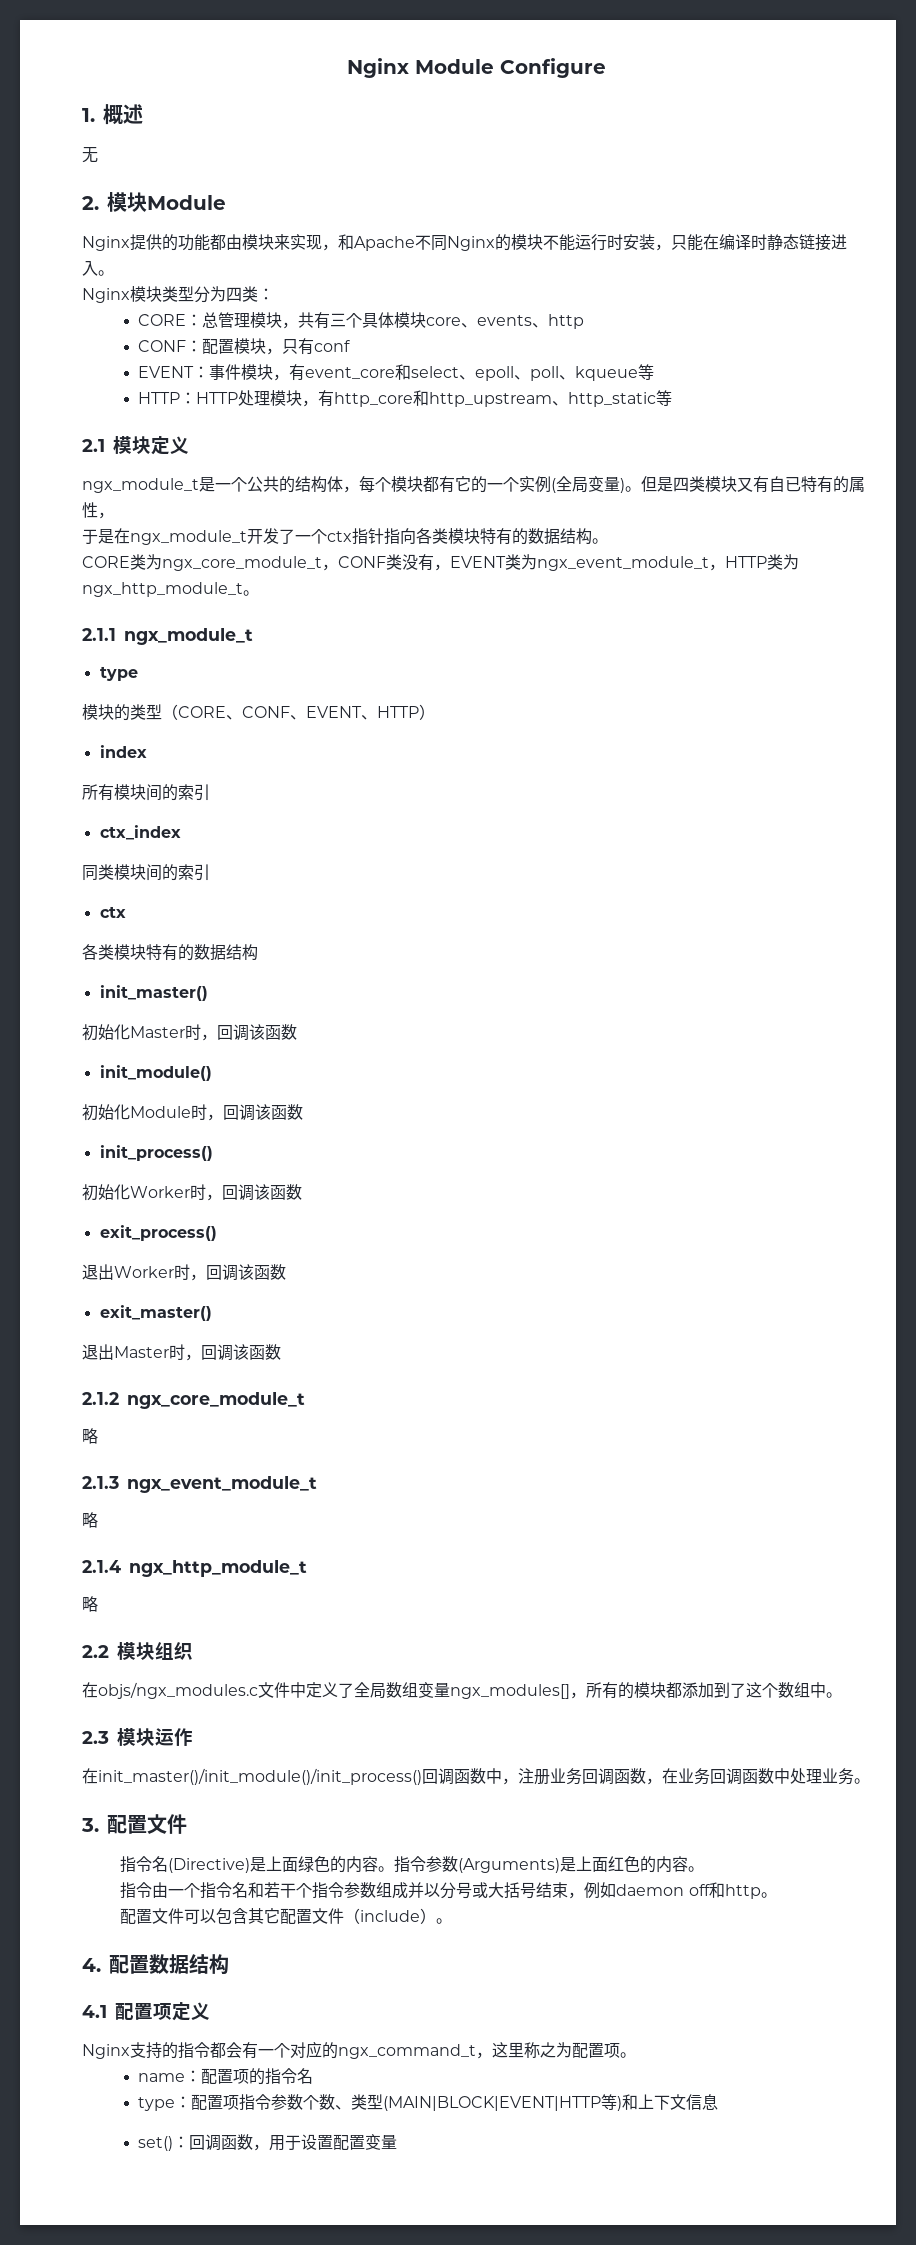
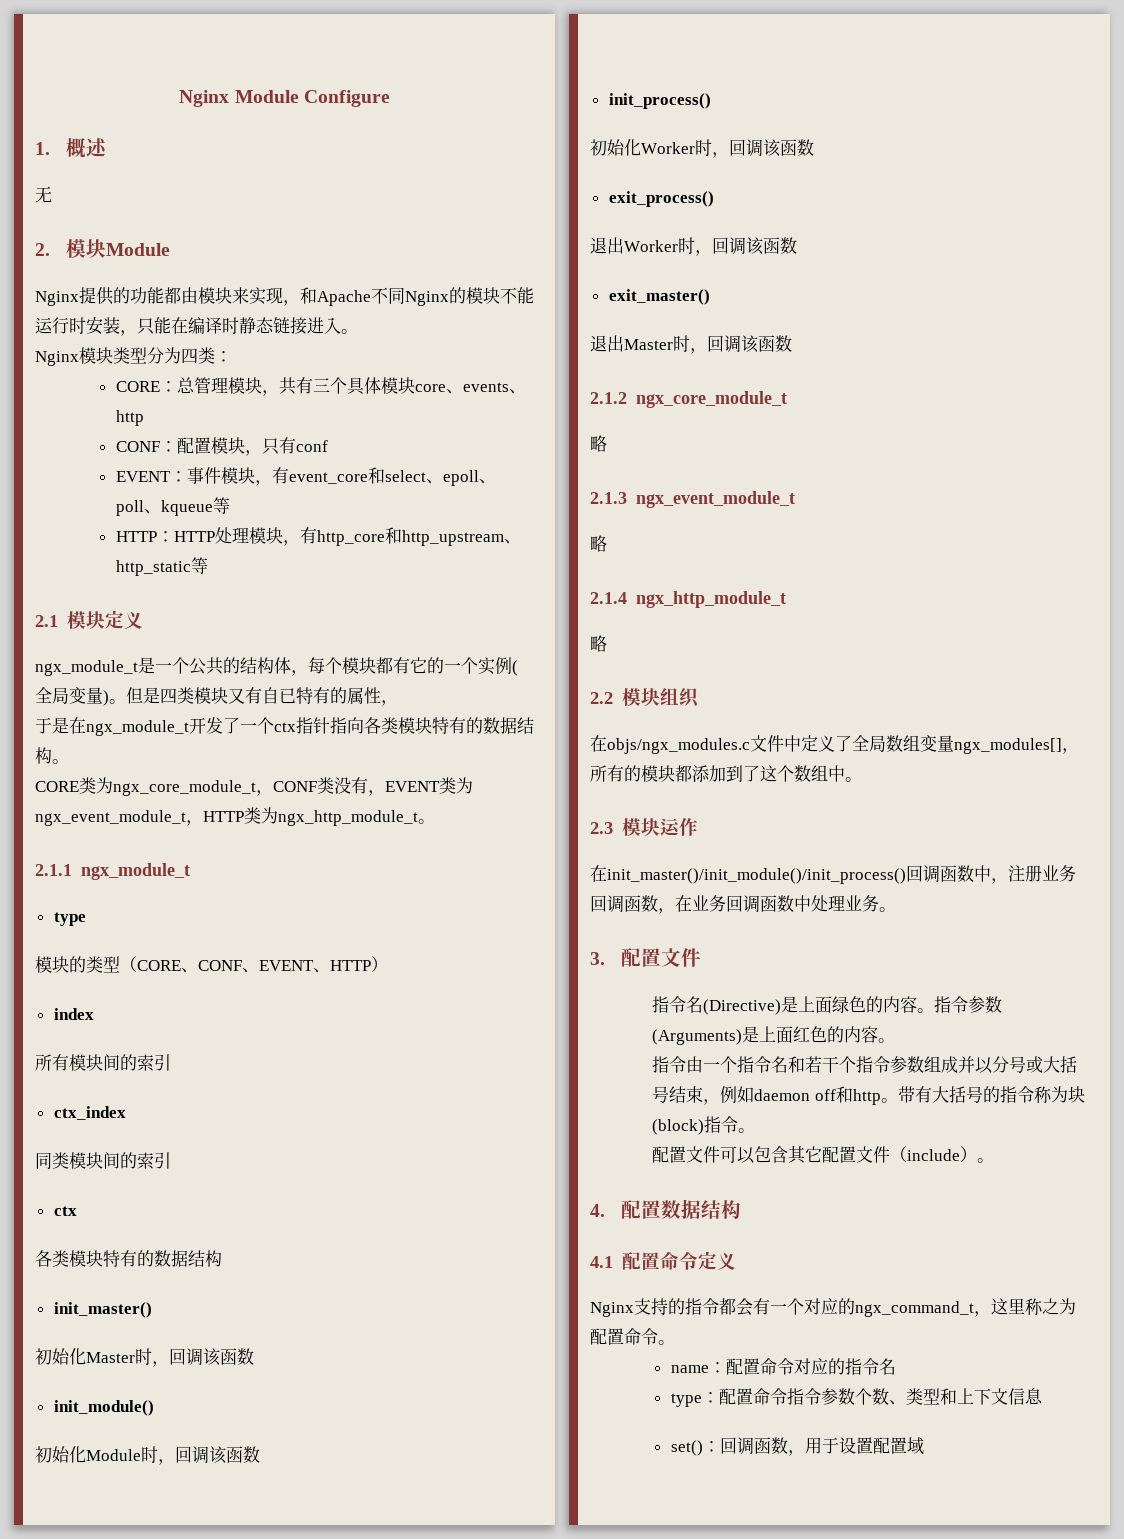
(777, 1895) none -> [897,1086,1085,1103] [652,1116,756,1135] 带有大括号的指令称为块(block)指令。
[153,2003,172,2020] 项 -> [659,1251,698,1270] 命令
[604,2043,620,2058] 项 -> [624,1328,658,1345] 命令
[233,2069,250,2084] 项 -> [759,1358,828,1375] 命令对应
[223,2095,240,2110] 项 -> [752,1388,787,1405] 命令
[383,2094,623,2111] (MAIN|BLOCK|EVENT|HTTP等) -> (940, 1396) none
[365,2134,398,2150] 变量 -> [906,1437,924,1455] 域

